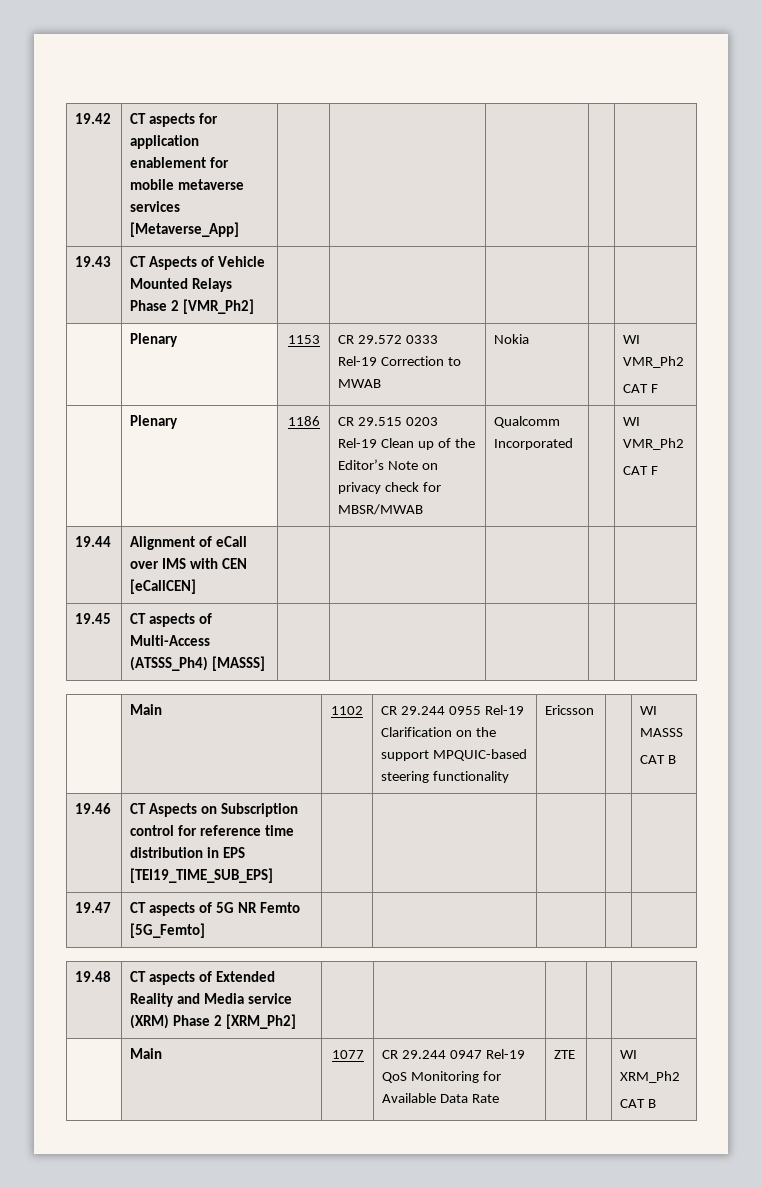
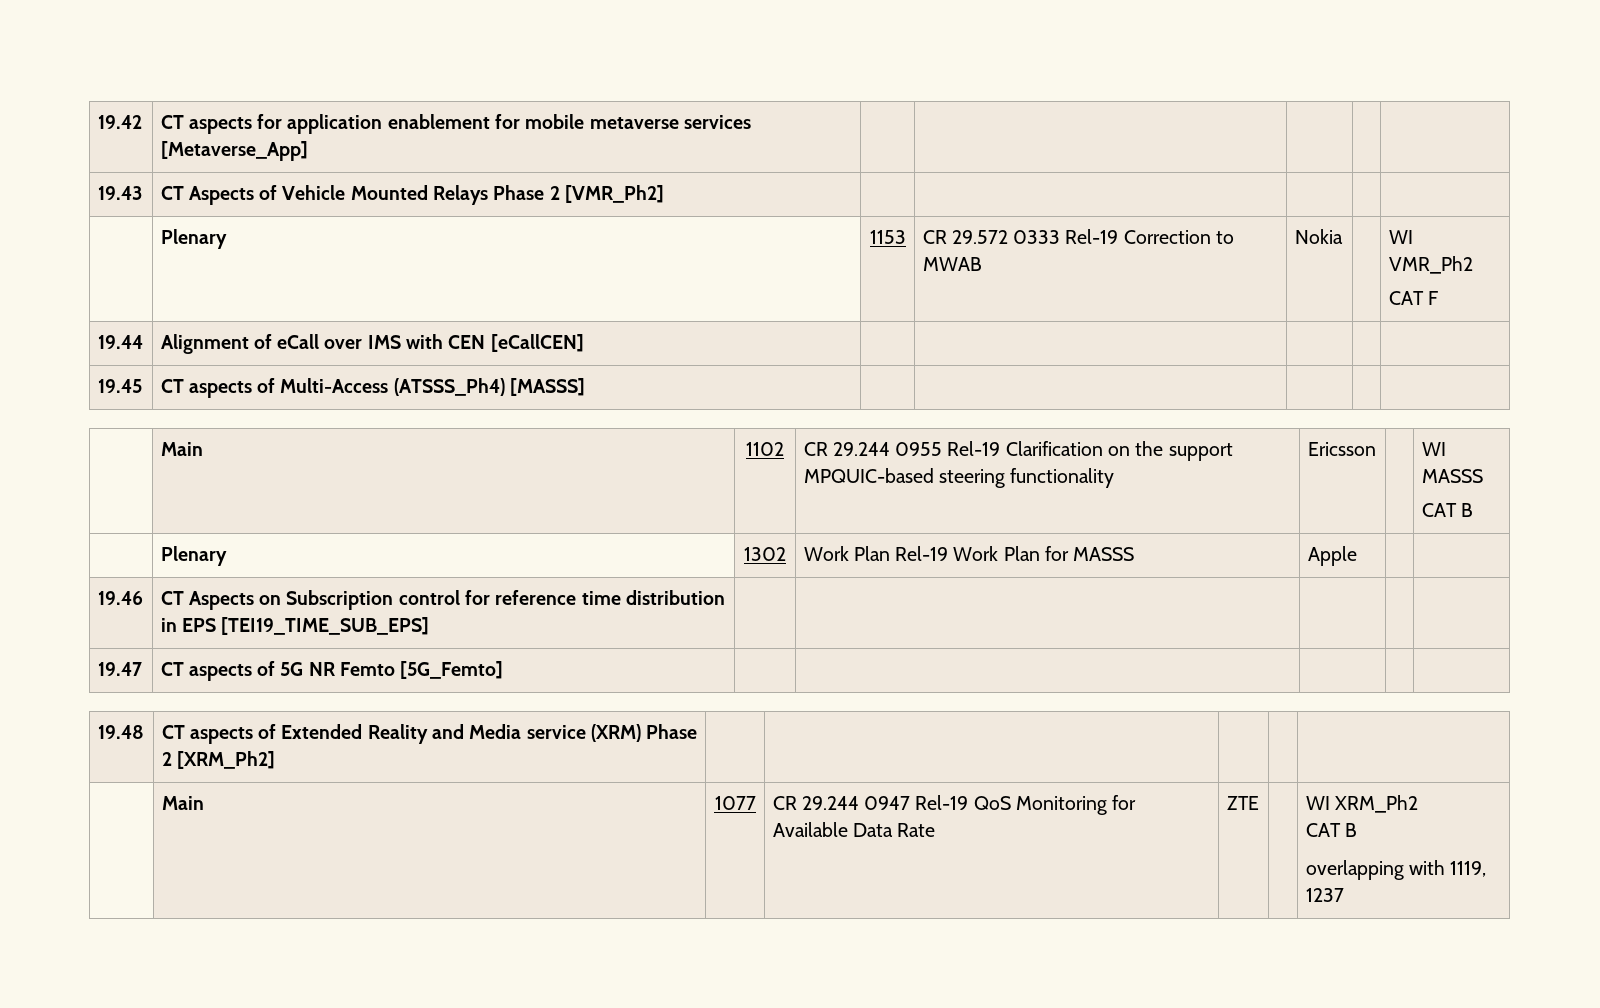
[130,415,179,429] [287,416,320,426] [338,417,439,426] [338,438,476,450] [338,459,439,470] [338,482,442,494] [338,504,424,515] [494,416,561,428] [494,438,574,450] [623,417,641,426] [623,438,685,450] [623,466,659,475] // | Plenary | 1186 | CR 29.515 0203 Rel-19 Clean up of the Editor’s Note on privacy check for MBSR/MWAB | Qualcomm Incorporated | | WI VMR_Ph2 // CAT F -> (1438, 298) none
(677, 759) none -> [160,546,227,566] [744,547,786,561] [803,546,1135,561] [1307,546,1357,566] // | Plenary | 1302 | Work Plan Rel-19 Work Plan for MASSS | Apple | |
(657, 1103) none -> [1305,860,1487,880] [1305,888,1344,902] // overlapping with 1119, 1237

